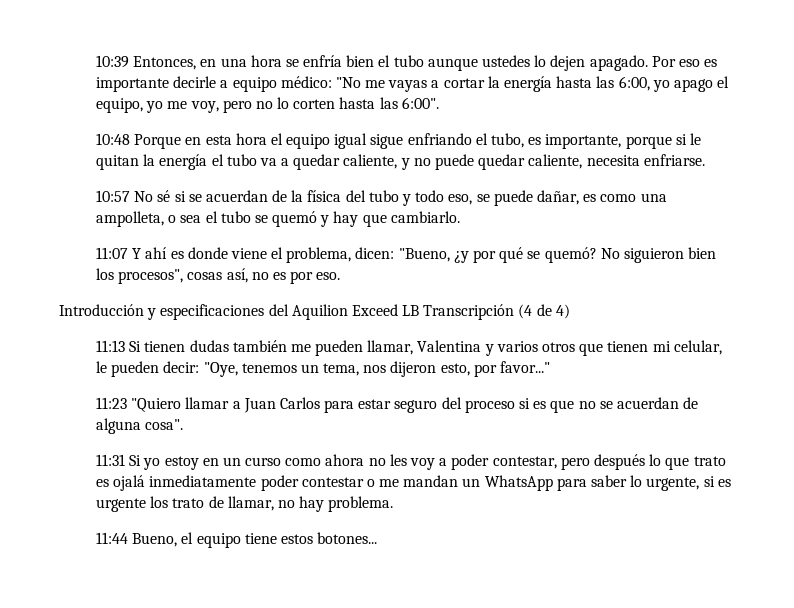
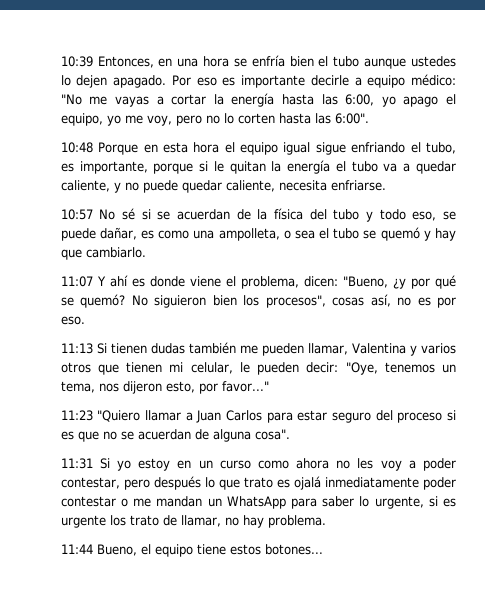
[59,304,570,320] // Introducción y especificaciones del Aquilion Exceed LB Transcripción (4 de 4) -> (85, 320) none

